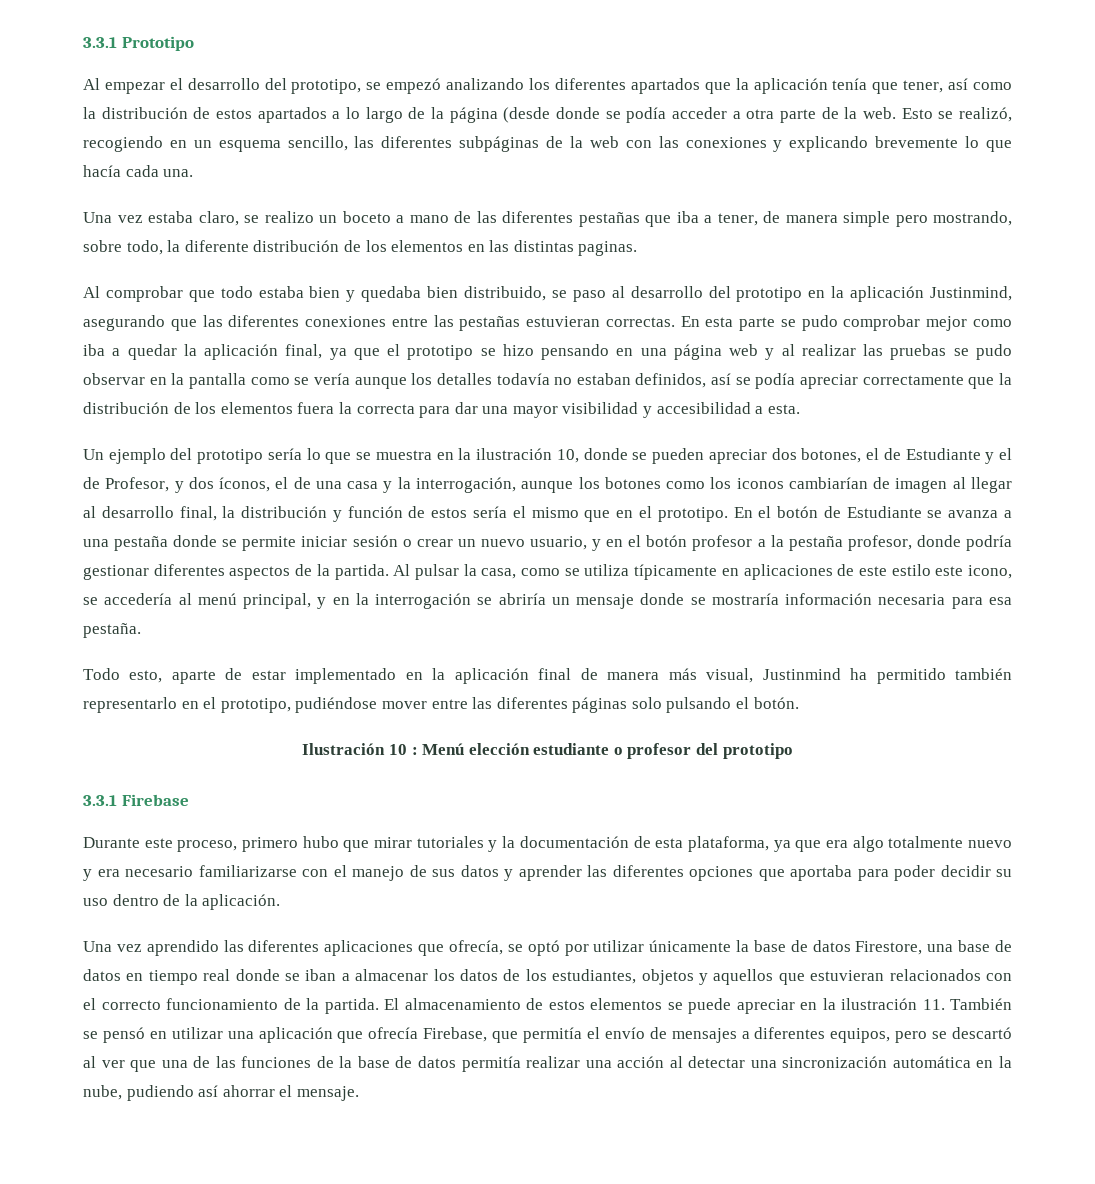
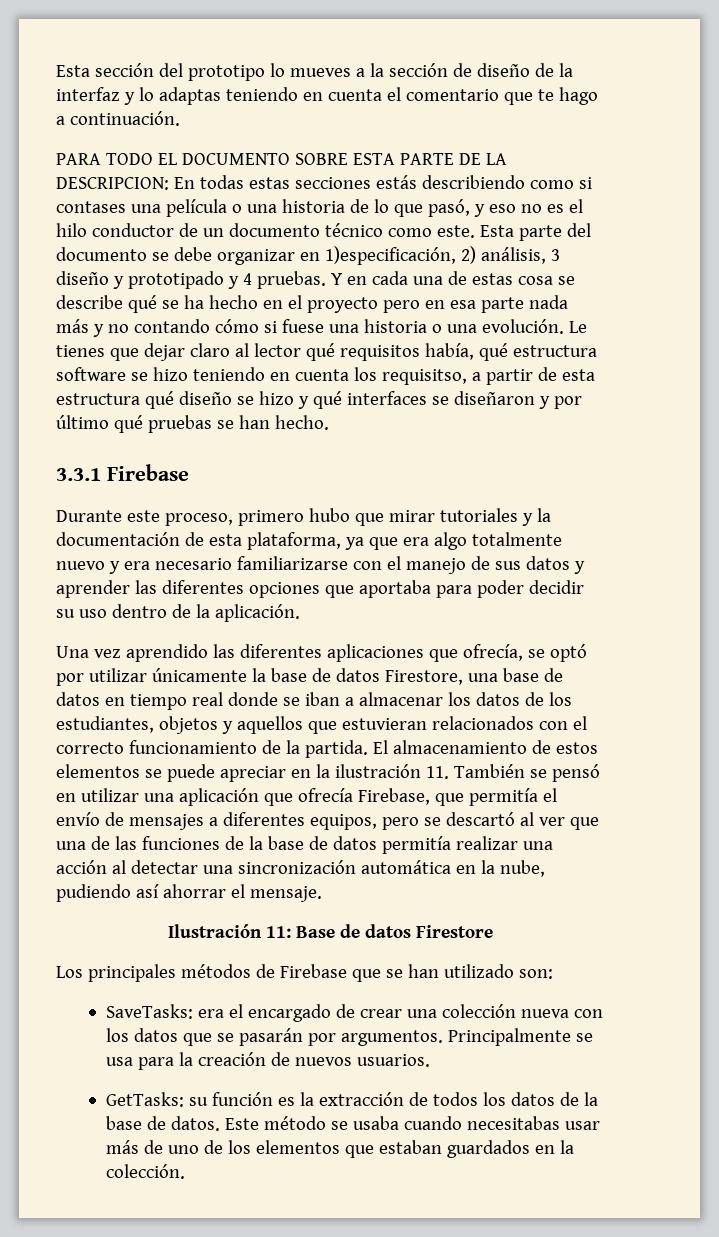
[83,36,194,51] [83,78,1013,94] [83,107,1012,123] [83,136,1013,152] [83,165,194,177] [83,211,1012,227] [83,240,638,256] [83,286,1013,302] [83,315,1012,331] [83,344,1012,360] [83,373,1012,389] [83,402,800,418] [83,448,1013,464] [83,477,1012,493] [83,506,1012,522] [83,535,1013,551] [83,564,1013,580] [83,593,1013,609] [83,623,141,638] [83,668,1012,684] [83,697,799,713] [302,743,793,759] 3.3.1 Prototipo // Al empezar el desarrollo del prototipo, se empezó analizando los diferentes apartados que la aplicación tenía que tener, así como la distribución de estos apartados a lo largo de la página (desde donde se podía acceder a otra parte de la web. Esto se realizó, recogiendo en un esquema sencillo, las diferentes subpáginas de la web con las conexiones y explicando brevemente lo que hacía cada una. // Una vez estaba claro, se realizo un boceto a mano de las diferentes pestañas que iba a tener, de manera simple pero mostrando, sobre todo, la diferente distribución de los elementos en las distintas paginas. // Al comprobar que todo estaba bien y quedaba bien distribuido, se paso al desarrollo del prototipo en la aplicación Justinmind, asegurando que las diferentes conexiones entre las pestañas estuvieran correctas. En esta parte se pudo comprobar mejor como iba a quedar la aplicación final, ya que el prototipo se hizo pensando en una página web y al realizar las pruebas se pudo observar en la pantalla como se vería aunque los detalles todavía no estaban definidos, así se podía apreciar correctamente que la distribución de los elementos fuera la correcta para dar una mayor visibilidad y accesibilidad a esta. // Un ejemplo del prototipo sería lo que se muestra en la ilustración 10, donde se pueden apreciar dos botones, el de Estudiante y el de Profesor, y dos íconos, el de una casa y la interrogación, aunque los botones como los iconos cambiarían de imagen al llegar al desarrollo final, la distribución y función de estos sería el mismo que en el prototipo. En el botón de Estudiante se avanza a una pestaña donde se permite iniciar sesión o crear un nuevo usuario, y en el botón profesor a la pestaña profesor, donde podría gestionar diferentes aspectos de la partida. Al pulsar la casa, como se utiliza típicamente en aplicaciones de este estilo este icono, se accedería al menú principal, y en la interrogación se abriría un mensaje donde se mostraría información necesaria para esa pestaña. // Todo esto, aparte de estar implementado en la aplicación final de manera más visual, Justinmind ha permitido también representarlo en el prototipo, pudiéndose mover entre las diferentes páginas solo pulsando el botón. // Ilustración 10 : Menú elección estudiante o profesor del prototipo -> [56,63,573,81] [56,87,598,105] [56,111,180,126] [56,153,507,165] [56,175,592,190] [56,199,583,217] [56,223,591,241] [56,246,560,265] [56,271,575,289] [56,295,568,313] [56,319,587,337] [56,343,597,361] [56,367,595,385] [56,391,582,409] [56,415,329,433] Esta sección del prototipo lo mueves a la sección de diseño de la interfaz y lo adaptas teniendo en cuenta el comentario que te hago a continuación. // PARA TODO EL DOCUMENTO SOBRE ESTA PARTE DE LA DESCRIPCION: En todas estas secciones estás describiendo como si contases una película o una historia de lo que pasó, y eso no es el hilo conductor de un documento técnico como este. Esta parte del documento se debe organizar en 1)especificación, 2) análisis, 3 diseño y prototipado y 4 pruebas. Y en cada una de estas cosa se describe qué se ha hecho en el proyecto pero en esa parte nada más y no contando cómo si fuese una historia o una evolución. Le tienes que dejar claro al lector qué requisitos había, qué estructura software se hizo teniendo en cuenta los requisitso, a partir de esta estructura qué diseño se hizo y qué interfaces se diseñaron y por último qué pruebas se han hecho.
(359, 1093) none -> [168,924,493,938] [56,964,553,982] [106,1004,604,1022] [106,1028,594,1046] [106,1052,431,1070] [106,1092,599,1107] [106,1116,601,1131] [106,1140,575,1158] [106,1164,186,1179] // Ilustración 11: Base de datos Firestore // Los principales métodos de Firebase que se han utilizado son: // SaveTasks: era el encargado de crear una colección nueva con los datos que se pasarán por argumentos. Principalmente se usa para la creación de nuevos usuarios. // GetTasks: su función es la extracción de todos los datos de la base de datos. Este método se usaba cuando necesitabas usar más de uno de los elementos que estaban guardados en la colección.

